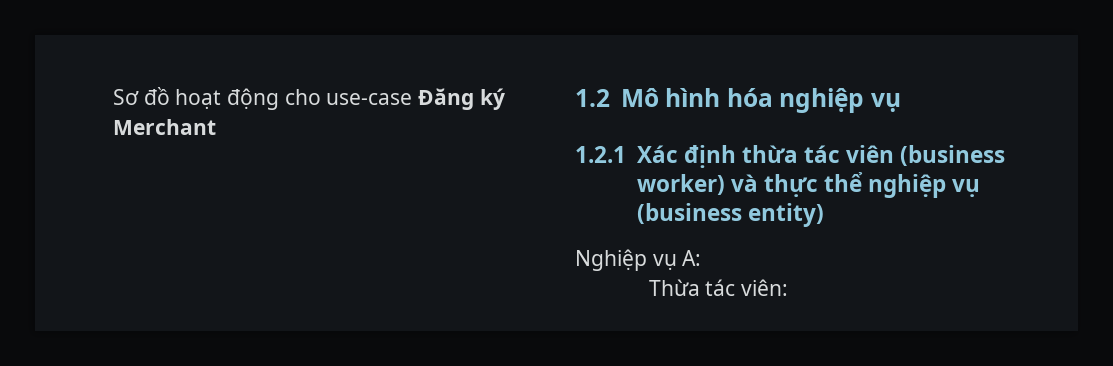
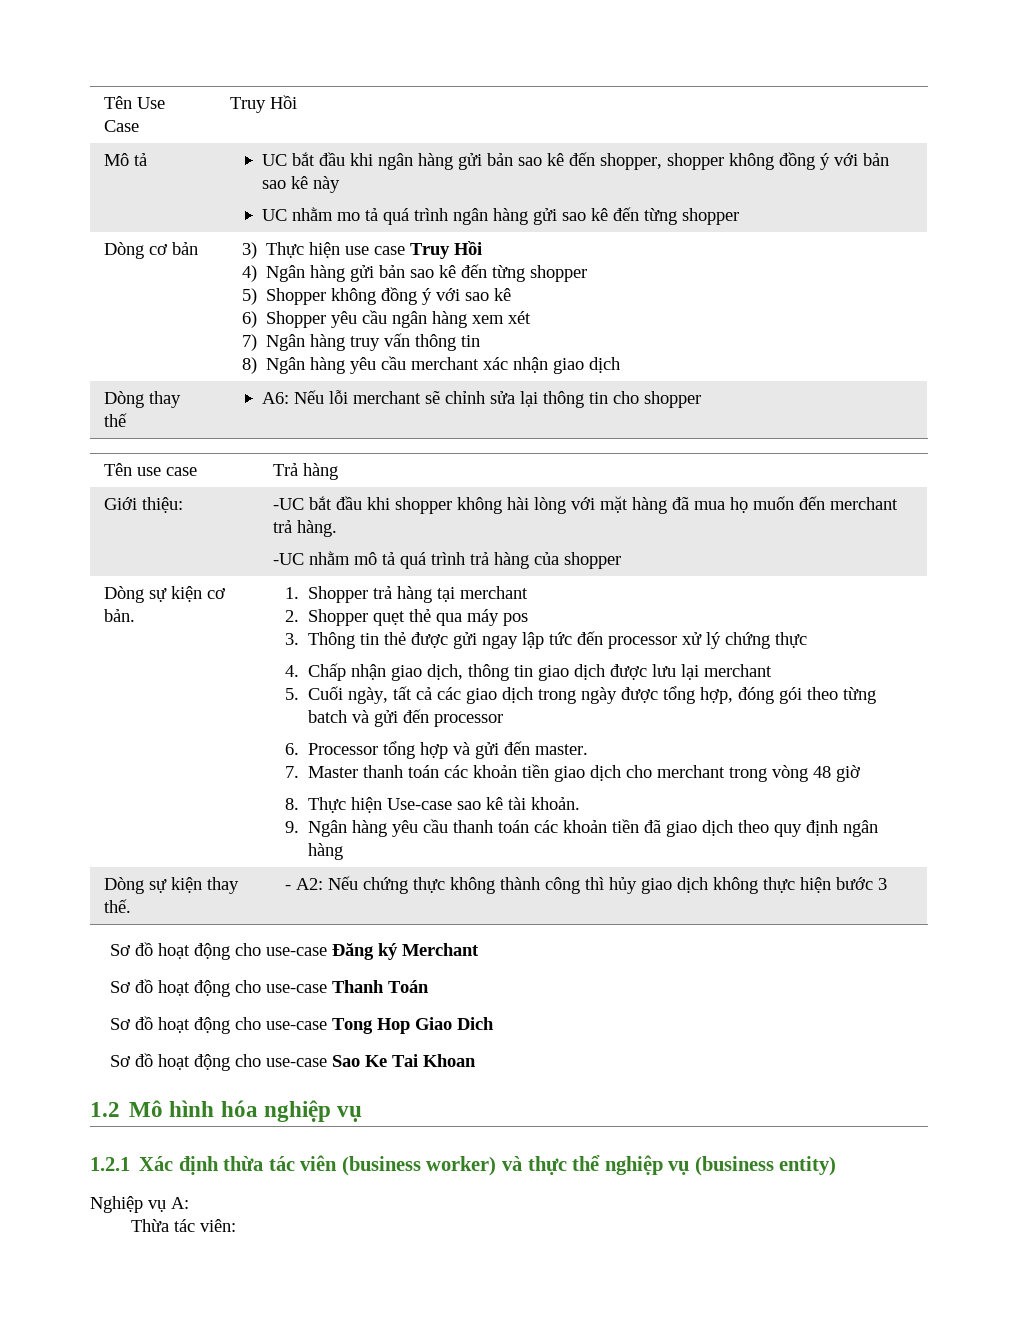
(112, 97) none -> [103,96,165,109] [103,120,139,132] [229,95,297,113] [103,153,147,166] [262,152,890,170] [262,176,341,193] [262,207,740,225] [103,242,198,259] [241,241,483,259] [241,264,588,282] [241,287,512,305] [241,310,532,328] [241,333,481,351] [241,356,621,374] [103,391,181,408] [103,413,127,427] [262,390,702,408] [103,463,197,476] [272,463,338,480] [103,497,183,513] [272,496,898,514] [272,520,337,537] [272,551,621,569] [103,586,225,603] [103,609,135,622] [284,586,529,603] [284,609,529,626] [284,631,808,649] [284,663,773,681] [284,686,877,704] [308,709,504,727] [284,741,589,759] [284,764,861,782] [284,797,581,813] [284,819,879,837] [308,843,344,860] [103,877,239,894] [103,899,131,913] [284,876,887,894] Tên Use Case | Truy Hồi // Mô tả | UC bắt đầu khi ngân hàng gửi bản sao kê đến shopper, shopper không đồng ý với bản sao kê này // UC nhằm mo tả quá trình ngân hàng gửi sao kê đến từng shopper // Dòng cơ bản | 3) Thực hiện use case Truy Hồi // 4) Ngân hàng gửi bản sao kê đến từng shopper // 5) Shopper không đồng ý với sao kê // 6) Shopper yêu cầu ngân hàng xem xét // 7) Ngân hàng truy vấn thông tin // 8) Ngân hàng yêu cầu merchant xác nhận giao dịch // Dòng thay thế | A6: Nếu lỗi merchant sẽ chỉnh sửa lại thông tin cho shopper // Tên use case | Trả hàng // Giới thiệu: | -UC bắt đầu khi shopper không hài lòng với mặt hàng đã mua họ muốn đến merchant trả hàng. // -UC nhằm mô tả quá trình trả hàng của shopper // Dòng sự kiện cơ bản. | 1. Shopper trả hàng tại merchant // 2. Shopper quẹt thẻ qua máy pos // 3. Thông tin thẻ được gửi ngay lập tức đến processor xử lý chứng thực // 4. Chấp nhận giao dịch, thông tin giao dịch được lưu lại merchant // 5. Cuối ngày, tất cả các giao dịch trong ngày được tổng hợp, đóng gói theo từng batch và gửi đến processor // 6. Processor tổng hợp và gửi đến master. // 7. Master thanh toán các khoản tiền giao dịch cho merchant trong vòng 48 giờ // 8. Thực hiện Use-case sao kê tài khoản. // 9. Ngân hàng yêu cầu thanh toán các khoản tiền đã giao dịch theo quy định ngân hàng // Dòng sự kiện thay thế. | - A2: Nếu chứng thực không thành công thì hủy giao dịch không thực hiện bước 3 //
(216, 127) none -> [110,979,430,997] [110,1016,495,1034] [110,1053,477,1071] // Sơ đồ hoạt động cho use-case Thanh Toán // Sơ đồ hoạt động cho use-case Tong Hop Giao Dich // Sơ đồ hoạt động cho use-case Sao Ke Tai Khoan

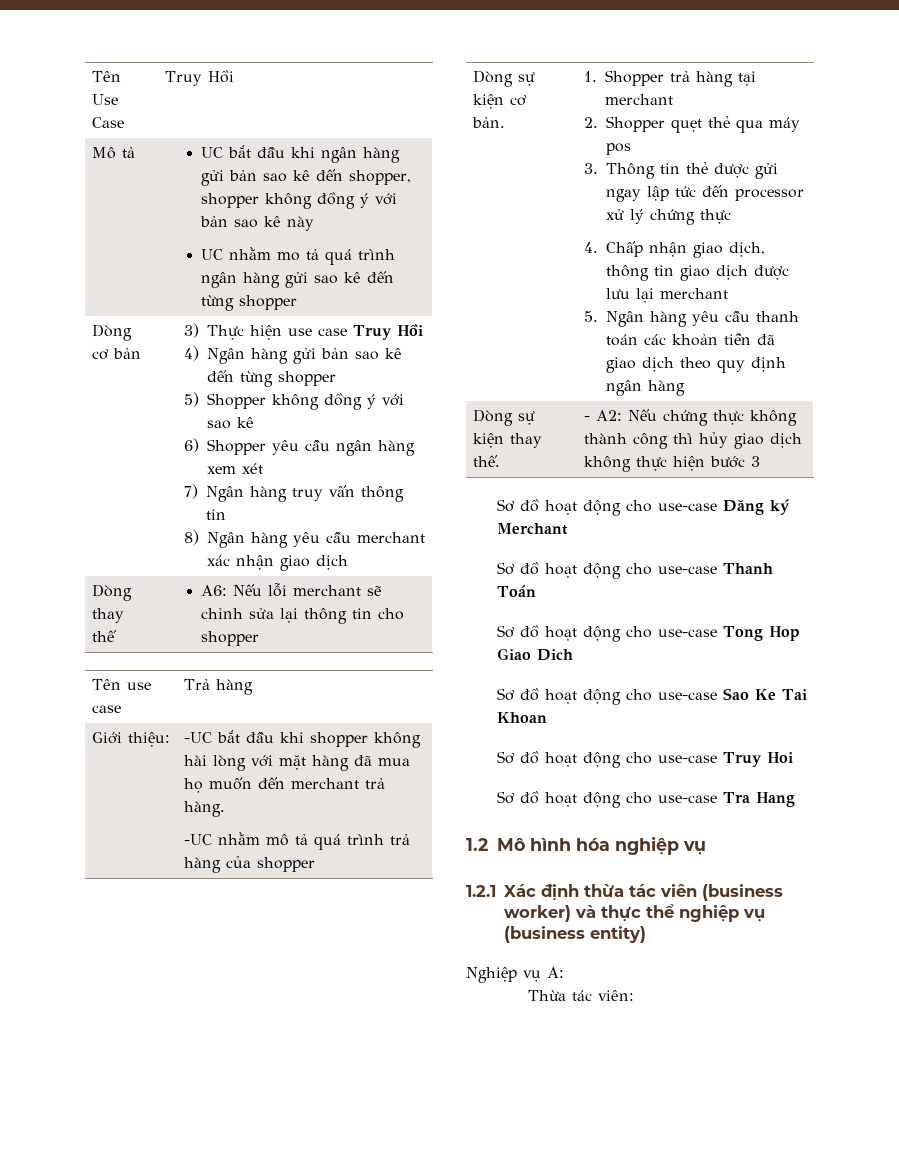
[308,686,877,704] [308,709,504,727] [284,741,589,759] [284,764,861,782] [284,797,581,813] [284,821,299,833] Cuối ngày, tất cả các giao dịch trong ngày được tổng hợp, đóng gói theo từng batch và gửi đến processor // 6. Processor tổng hợp và gửi đến master. // 7. Master thanh toán các khoản tiền giao dịch cho merchant trong vòng 48 giờ // 8. Thực hiện Use-case sao kê tài khoản. // 9. -> (598, 316) none
(477, 1060) none -> [496,751,793,768] [496,791,795,808] // Sơ đồ hoạt động cho use-case Truy Hoi // Sơ đồ hoạt động cho use-case Tra Hang

